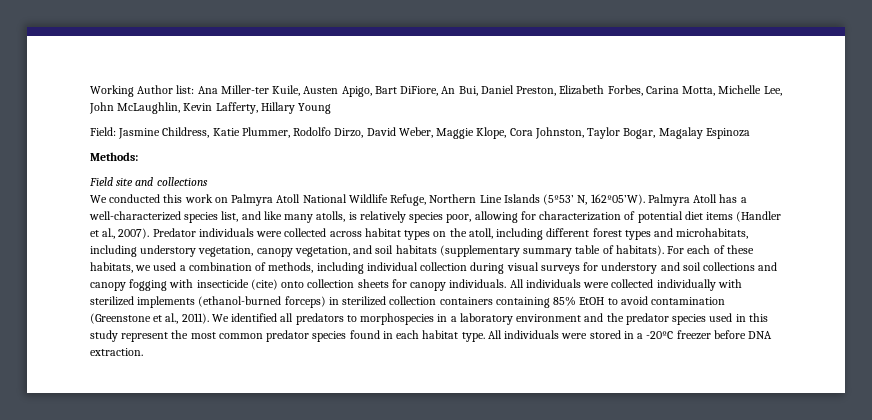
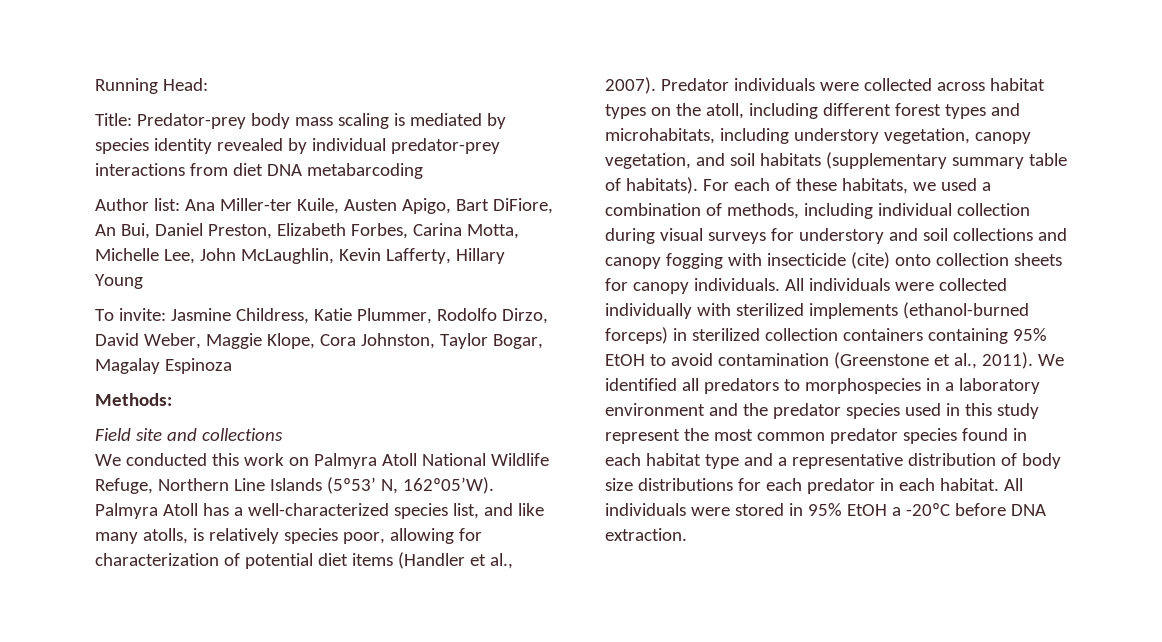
[90,85,134,97] Working -> [95,78,208,94] [95,113,506,129] [95,138,500,154] [95,163,423,179] Running Head: // Title: Predator-prey body mass scaling is mediated by species identity revealed by individual predator-prey interactions from diet DNA metabarcoding //
[90,127,116,136] Field: -> [95,308,166,321] To invite:
[553,296,577,306] 85% -> [1012,328,1047,341] 95%
[461,332,485,342] type. -> [704,453,1061,469] [605,478,999,494] type and a representative distribution of body size distributions for each predator in each habitat.
(634, 335) none -> [807,503,887,516] 95% EtOH
[676,330,711,340] freezer -> (950, 509) none

